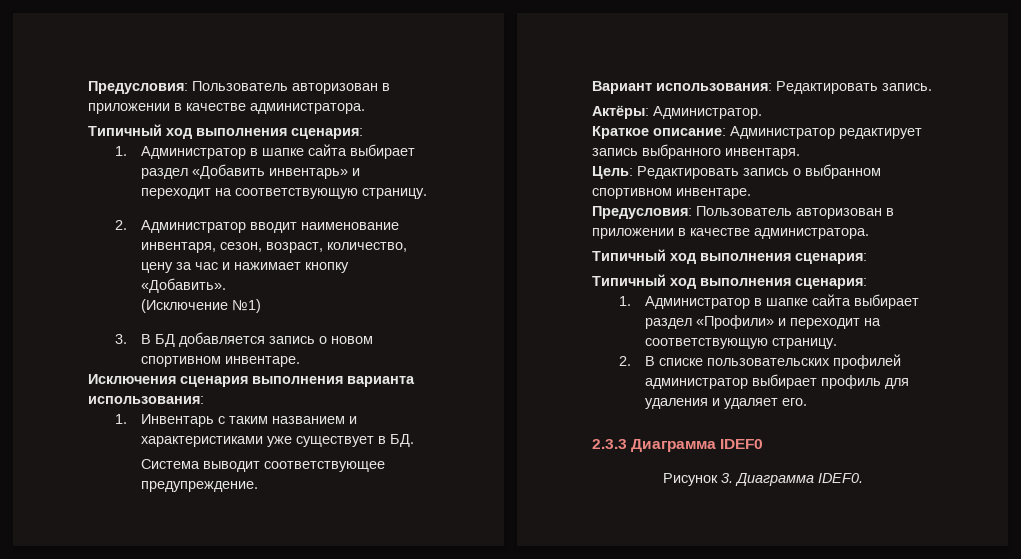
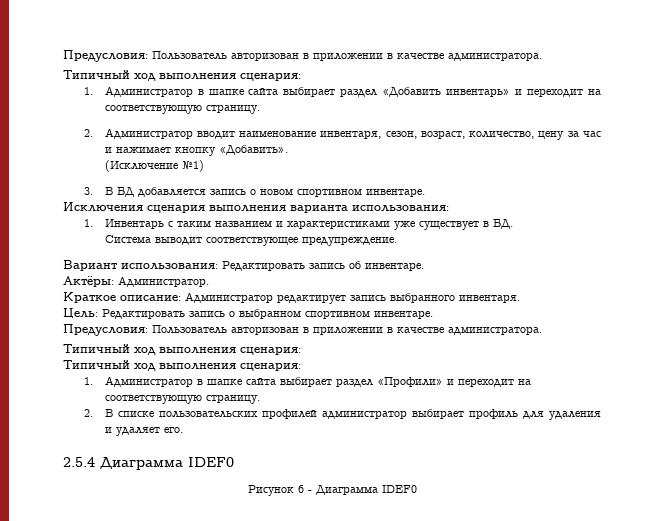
[882,83,932,91] запись. -> [309,261,424,271] запись об инвентаре.
[592,439,627,449] 2.3.3 -> [63,457,95,467] 2.5.4
[720,473,863,486] 3. Диаграмма IDEF0. -> [297,485,417,495] 6 - Диаграмма IDEF0

